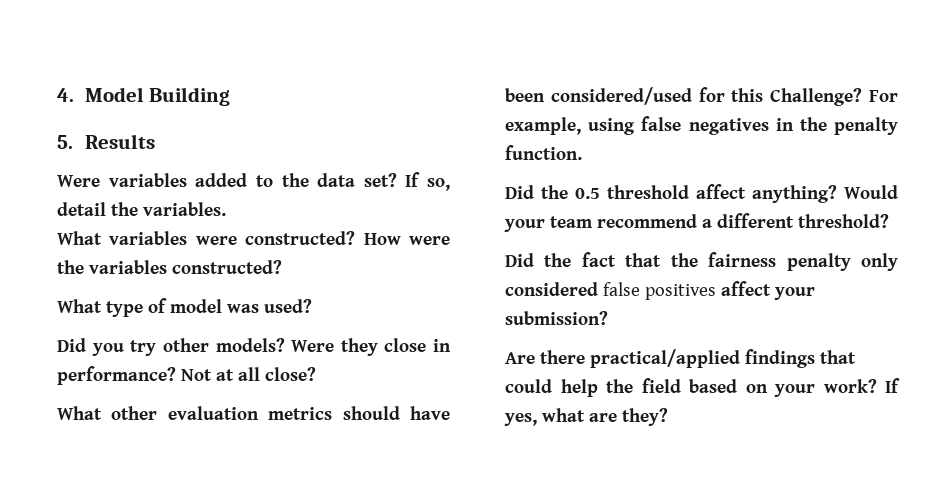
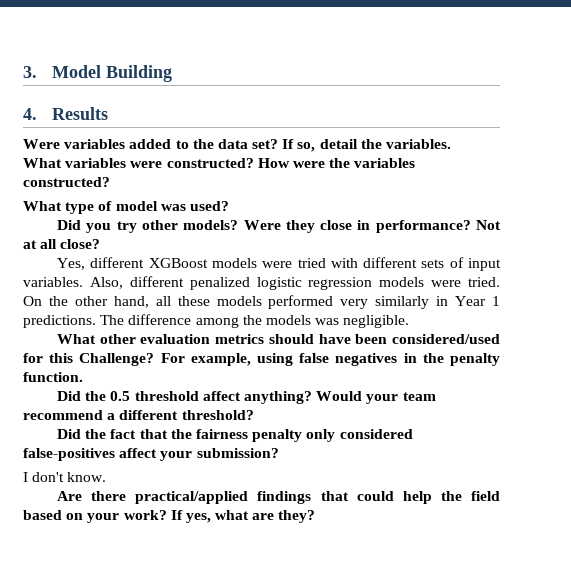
[57,88,74,102] 4. -> [23,66,37,78] 3.
[57,135,73,149] 5. -> [23,108,37,120] 4.
(316, 374) none -> [57,257,502,271] [23,276,500,290] [23,295,501,309] [23,314,410,328] // Yes, different XGBoost models were tried with different sets of input variables. Also, different penalized logistic regression models were tried. On the other hand, all these models performed very similarly in Year 1 predictions. The difference among the models was negligible.
[602,282,716,300] false positives -> [23,448,115,461] false-positives
(608, 318) none -> [23,472,107,482] // I don't know.

